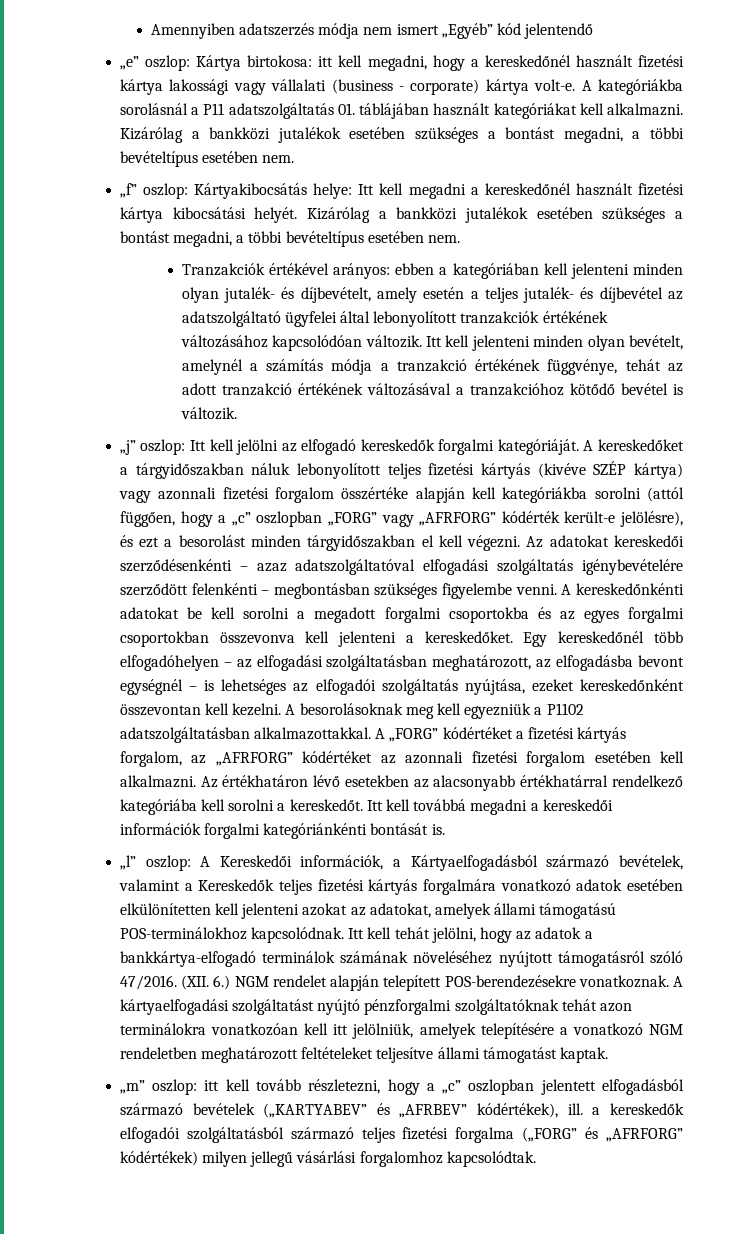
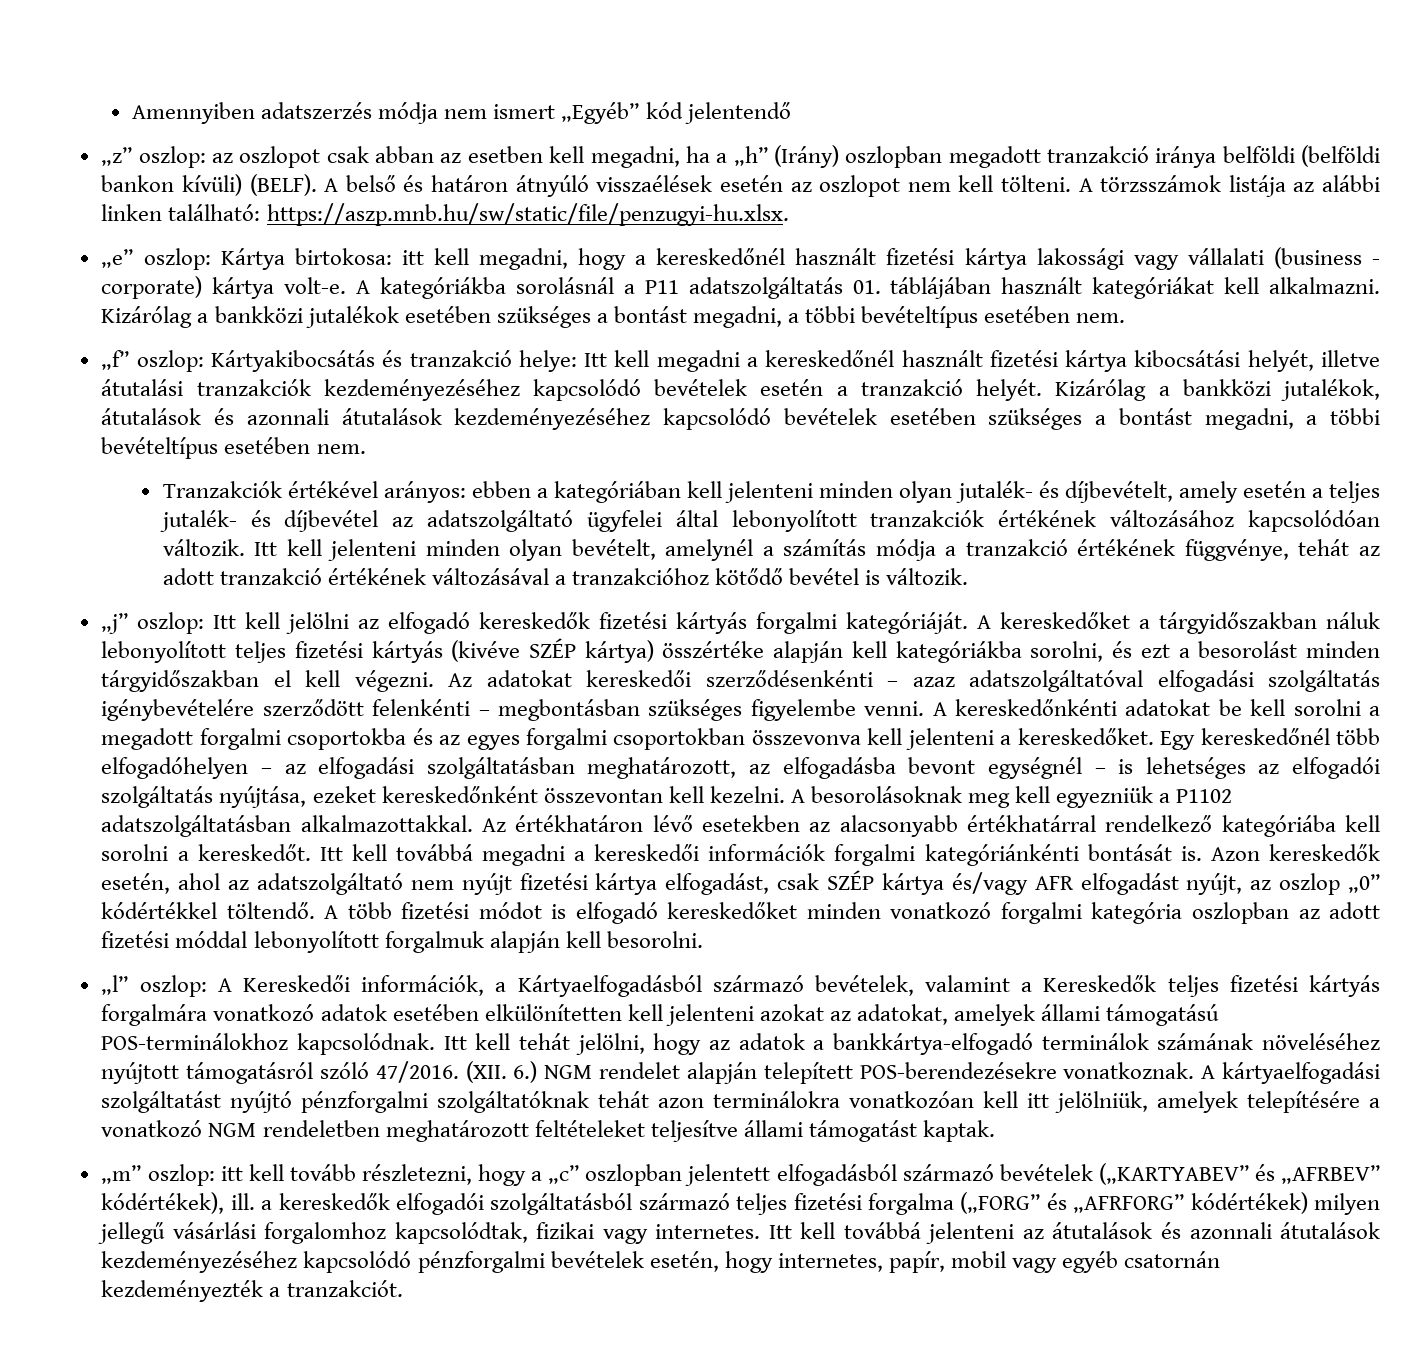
(594, 31) none -> [101,145,1380,168] [101,174,1381,197] [101,203,789,226] // „z” oszlop: az oszlopot csak abban az esetben kell megadni, ha a „h” (Irány) oszlopban megadott tranzakció iránya belföldi (belföldi bankon kívüli) (BELF). A belső és határon átnyúló visszaélések esetén az oszlopot nem kell tölteni. A törzsszámok listája az alábbi linken található: https://aszp.mnb.hu/sw/static/file/penzugyi-hu.xlsx.
(308, 191) none -> [382,350,512,367] és tranzakció
[254,207,528,223] helyét. Kizárólag a bankközi jutalékok -> [1247,350,1380,372] [101,379,1380,401] [101,408,877,430] helyét, illetve átutalási tranzakciók kezdeményezéséhez kapcsolódó bevételek esetén a tranzakció helyét. Kizárólag a bankközi jutalékok, átutalások és azonnali átutalások kezdeményezéséhez kapcsolódó bevételek
(435, 445) none -> [599,612,748,634] fizetési kártyás
[118,487,685,503] [119,511,683,527] vagy azonnali fizetési forgalom összértéke alapján kell kategóriákba sorolni (attól függően, hogy a „c” oszlopban „FORG” vagy „AFRFORG” kódérték került-e jelölésre), -> [662,641,1104,663] összértéke alapján kell kategóriákba sorolni,
[375,727,627,743] [119,751,684,767] [119,775,196,788] A „FORG” kódértéket a fizetési kártyás forgalom, az „AFRFORG” kódértéket az azonnali fizetési forgalom esetében kell alkalmazni. -> (473, 823) none
(445, 829) none -> [1210,844,1380,861] [101,870,1380,895] [101,902,1380,924] [101,931,703,953] Azon kereskedők esetén, ahol az adatszolgáltató nem nyújt fizetési kártya elfogadást, csak SZÉP kártya és/vagy AFR elfogadást nyújt, az oszlop „0” kódértékkel töltendő. A több fizetési módot is elfogadó kereskedőket minden vonatkozó forgalmi kategória oszlopban az adott fizetési móddal lebonyolított forgalmuk alapján kell besorolni.
[446,1151,536,1167] kapcsolódtak. -> [394,1222,1381,1244] [101,1251,1221,1273] [101,1280,403,1302] kapcsolódtak, fizikai vagy internetes. Itt kell továbbá jelenteni az átutalások és azonnali átutalások kezdeményezéséhez kapcsolódó pénzforgalmi bevételek esetén, hogy internetes, papír, mobil vagy egyéb csatornán kezdeményezték a tranzakciót.

